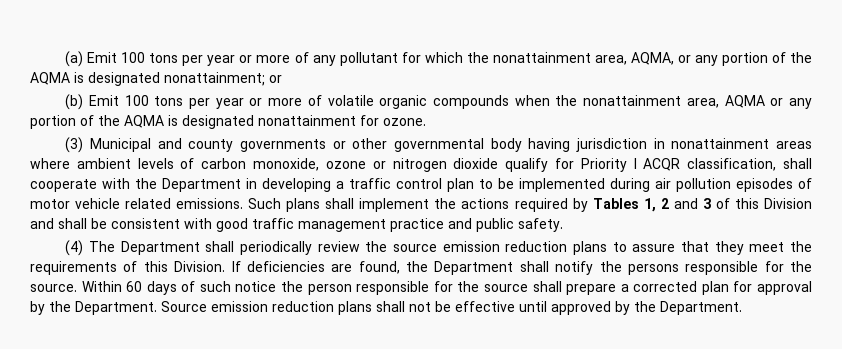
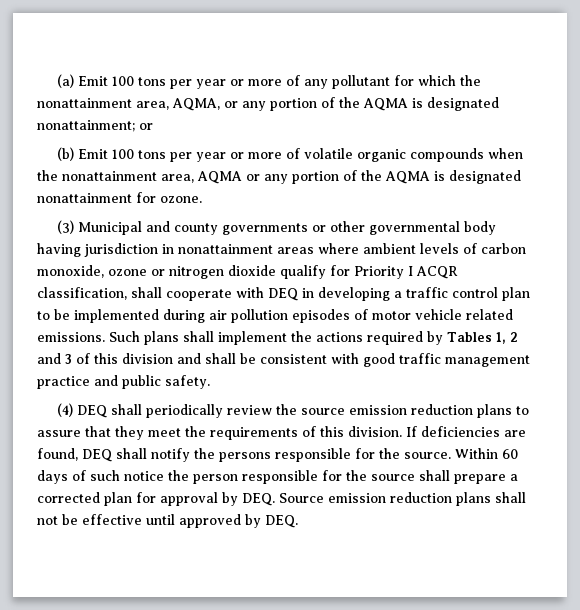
[135,178,241,192] the Department -> [268,288,298,301] DEQ
[764,198,813,209] Division -> [122,353,173,364] division
[88,241,200,255] The Department -> [76,405,107,418] DEQ
[174,261,226,272] Division. -> [348,426,402,437] division.
[406,261,514,275] the Department -> [82,449,112,462] DEQ
[49,301,157,315] the Department. -> [242,493,275,506] DEQ.
[634,301,742,315] the Department. -> [265,515,298,528] DEQ.

